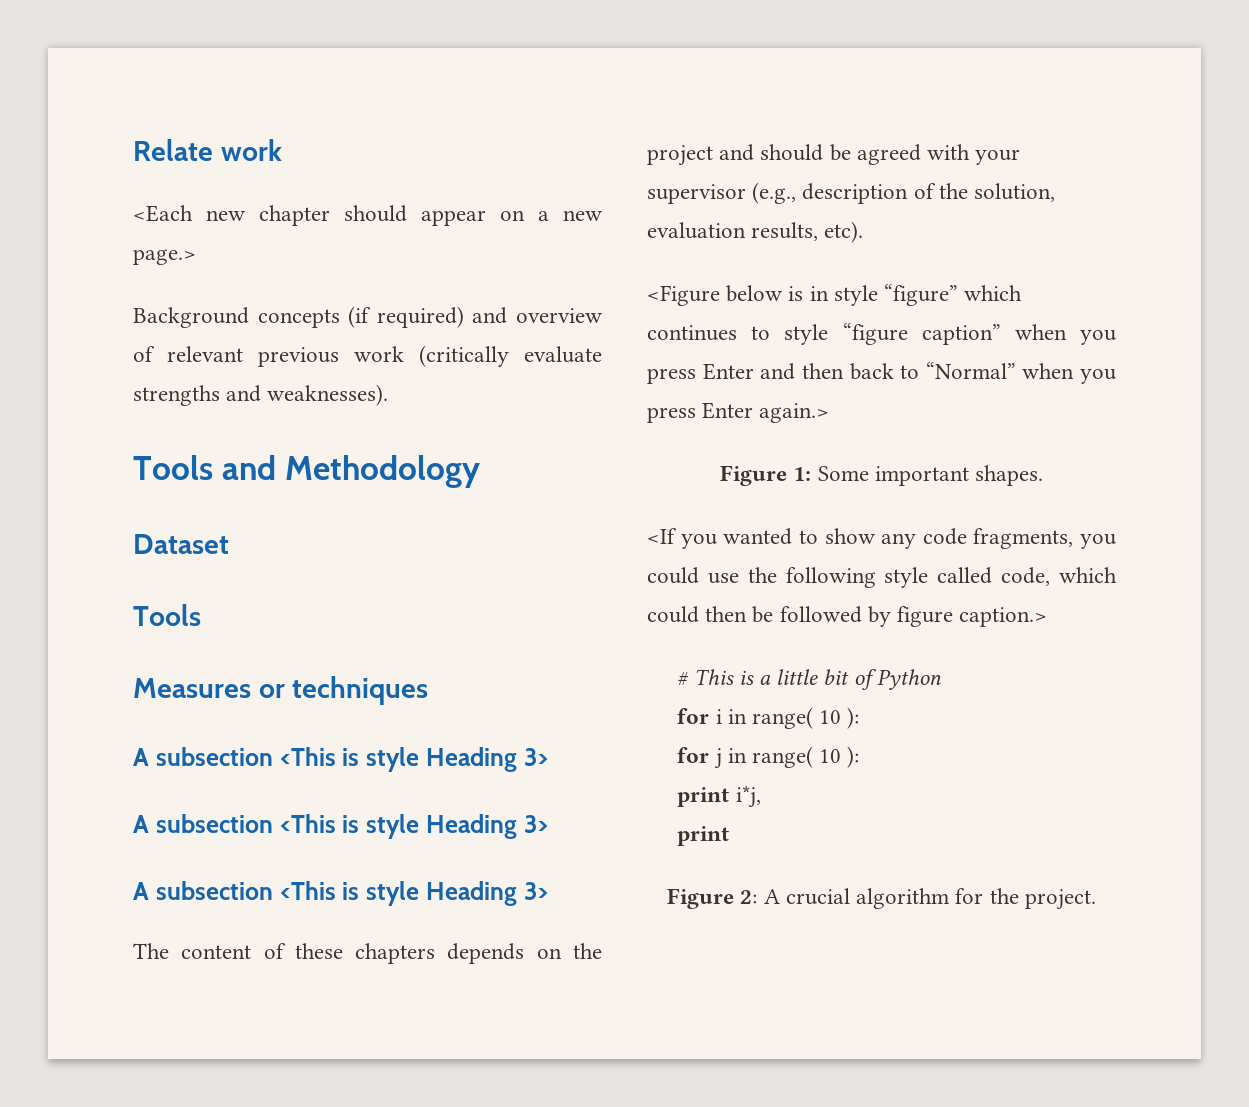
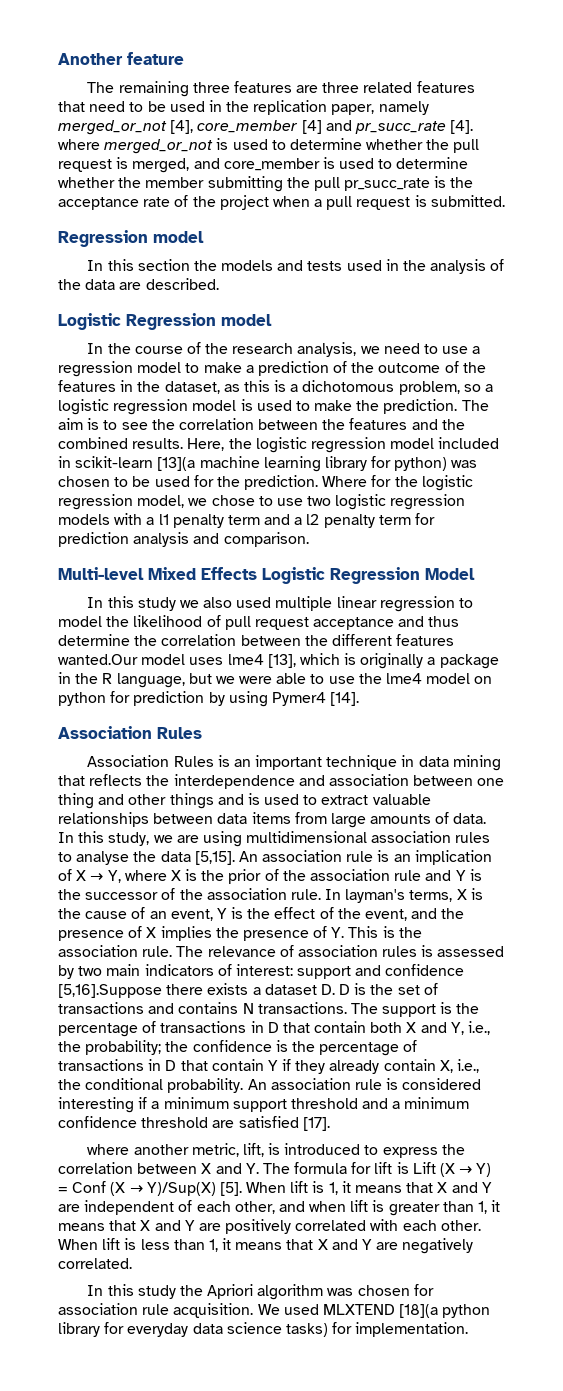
[133,139,282,161] [133,205,603,226] [133,249,196,265] [133,306,603,328] [133,345,602,367] [133,384,389,406] [133,455,481,488] [133,534,229,554] [133,604,201,626] [133,676,429,705] [133,747,548,772] [133,814,548,839] [133,881,548,906] [133,943,602,964] [647,144,1021,166] [647,182,1056,204] [647,221,864,243] [647,284,1023,306] [647,323,1116,345] [647,362,1116,384] [647,402,830,423] [720,465,1043,486] [647,528,1116,549] [647,567,1117,588] [647,606,1048,627] [677,669,941,690] [677,707,860,729] [677,746,860,769] [677,785,761,808] [677,826,730,846] [667,888,1096,910] Relate work // <Each new chapter should appear on a new page.> // Background concepts (if required) and overview of relevant previous work (critically evaluate strengths and weaknesses). // Tools and Methodology // Dataset // Tools // Measures or techniques // A subsection <This is style Heading 3> // A subsection <This is style Heading 3> // A subsection <This is style Heading 3> // The content of these chapters depends on the project and should be agreed with your supervisor (e.g., description of the solution, evaluation results, etc). // <Figure below is in style “figure” which continues to style “figure caption” when you press Enter and then back to “Normal” when you press Enter again.> // Figure 1: Some important shapes. // <If you wanted to show any code fragments, you could use the following style called code, which could then be followed by figure caption.> // # This is a little bit of Python // for i in range( 10 ): // for j in range( 10 ): // print i*j, // print // Figure 2: A crucial algorithm for the project. -> [58,52,184,65] [87,81,475,97] [58,100,429,115] [58,120,474,135] [58,138,480,154] [58,157,469,173] [58,176,474,192] [58,195,505,210] [58,230,204,247] [87,259,505,274] [58,278,219,290] [58,313,272,330] [87,342,481,357] [58,361,486,377] [58,380,494,395] [58,399,489,415] [58,418,465,430] [58,437,500,453] [58,456,478,472] [58,475,473,491] [58,494,466,510] [58,513,436,528] [58,532,309,547] [58,567,475,584] [87,596,474,612] [58,615,460,630] [58,634,455,646] [58,653,499,669] [58,672,493,688] [58,691,360,707] [58,726,202,739] [87,755,501,771] [58,774,505,789] [58,793,431,809] [58,812,487,828] [58,831,491,847] [58,850,492,865] [58,869,482,884] [58,888,483,903] [58,907,465,921] [58,926,422,941] [58,945,505,957] [58,964,465,979] [58,983,438,998] [58,1002,480,1017] [58,1021,491,1037] [58,1040,418,1056] [58,1059,480,1074] [58,1078,482,1093] [58,1097,470,1113] [58,1116,330,1131] [87,1143,465,1158] [58,1162,492,1177] [58,1181,492,1196] [58,1200,501,1216] [58,1219,481,1234] [58,1238,474,1254] [58,1258,132,1269] [87,1284,434,1300] [58,1303,491,1318] [58,1322,469,1337] Another feature // The remaining three features are three related features that need to be used in the replication paper, namely merged_or_not [4], core_member [4] and pr_succ_rate [4]. where merged_or_not is used to determine whether the pull request is merged, and core_member is used to determine whether the member submitting the pull pr_succ_rate is the acceptance rate of the project when a pull request is submitted. // Regression model // In this section the models and tests used in the analysis of the data are described. // Logistic Regression model // In the course of the research analysis, we need to use a regression model to make a prediction of the outcome of the features in the dataset, as this is a dichotomous problem, so a logistic regression model is used to make the prediction. The aim is to see the correlation between the features and the combined results. Here, the logistic regression model included in scikit-learn [13](a machine learning library for python) was chosen to be used for the prediction. Where for the logistic regression model, we chose to use two logistic regression models with a l1 penalty term and a l2 penalty term for prediction analysis and comparison. // Multi-level Mixed Effects Logistic Regression Model // In this study we also used multiple linear regression to model the likelihood of pull request acceptance and thus determine the correlation between the different features wanted.Our model uses lme4 [13], which is originally a package in the R language, but we were able to use the lme4 model on python for prediction by using Pymer4 [14]. // Association Rules // Association Rules is an important technique in data mining that reflects the interdependence and association between one thing and other things and is used to extract valuable relationships between data items from large amounts of data. In this study, we are using multidimensional association rules to analyse the data [5,15]. An association rule is an implication of X → Y, where X is the prior of the association rule and Y is the successor of the association rule. In layman's terms, X is the cause of an event, Y is the effect of the event, and the presence of X implies the presence of Y. This is the association rule. The relevance of association rules is assessed by two main indicators of interest: support and confidence [5,16].Suppose there exists a dataset D. D is the set of transactions and contains N transactions. The support is the percentage of transactions in D that contain both X and Y, i.e., the probability; the confidence is the percentage of transactions in D that contain Y if they already contain X, i.e., the conditional probability. An association rule is considered interesting if a minimum support threshold and a minimum confidence threshold are satisfied [17]. // where another metric, lift, is introduced to express the correlation between X and Y. The formula for lift is Lift (X → Y) = Conf (X → Y)/Sup(X) [5]. When lift is 1, it means that X and Y are independent of each other, and when lift is greater than 1, it means that X and Y are positively correlated with each other. When lift is less than 1, it means that X and Y are negatively correlated. // In this study the Apriori algorithm was chosen for association rule acquisition. We used MLXTEND [18](a python library for everyday data science tasks) for implementation.

